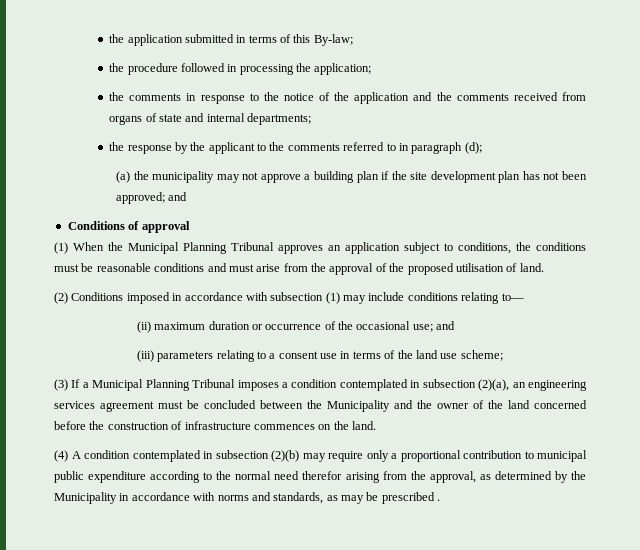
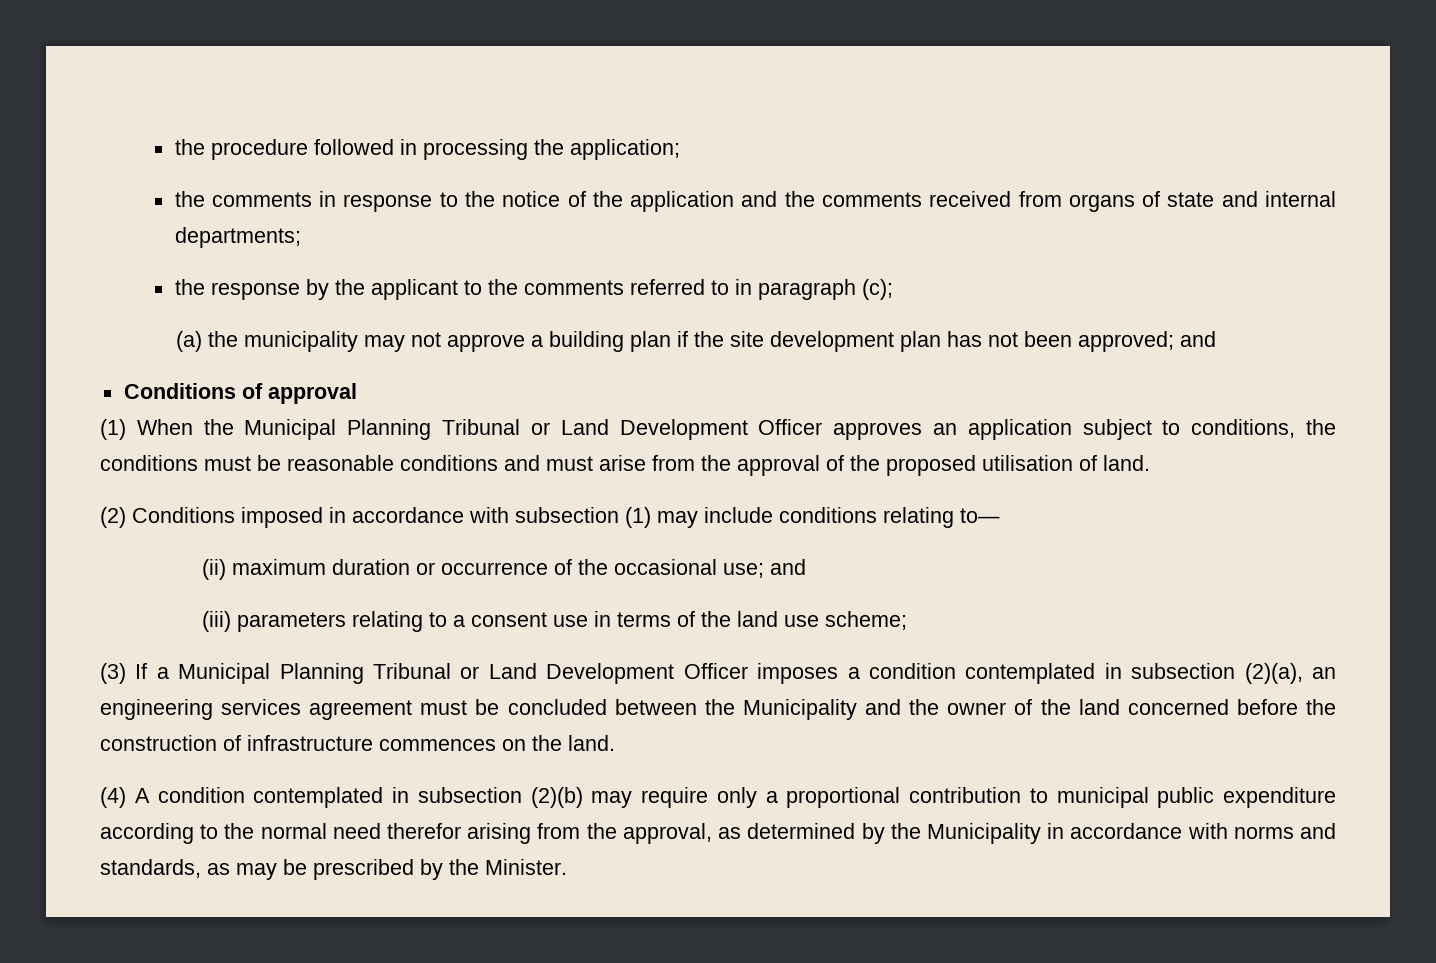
[109,34,353,46] [109,63,125,72] the application submitted in terms of this By-law; // the -> [174,139,205,155] the
[464,142,482,154] (d); -> [861,279,893,300] (c);
(274, 246) none -> [530,419,823,440] or Land Development Officer
(236, 383) none -> [460,663,748,684] or Land Development Officer
[437,499,441,501] . -> [420,859,567,880] by the Minister.

